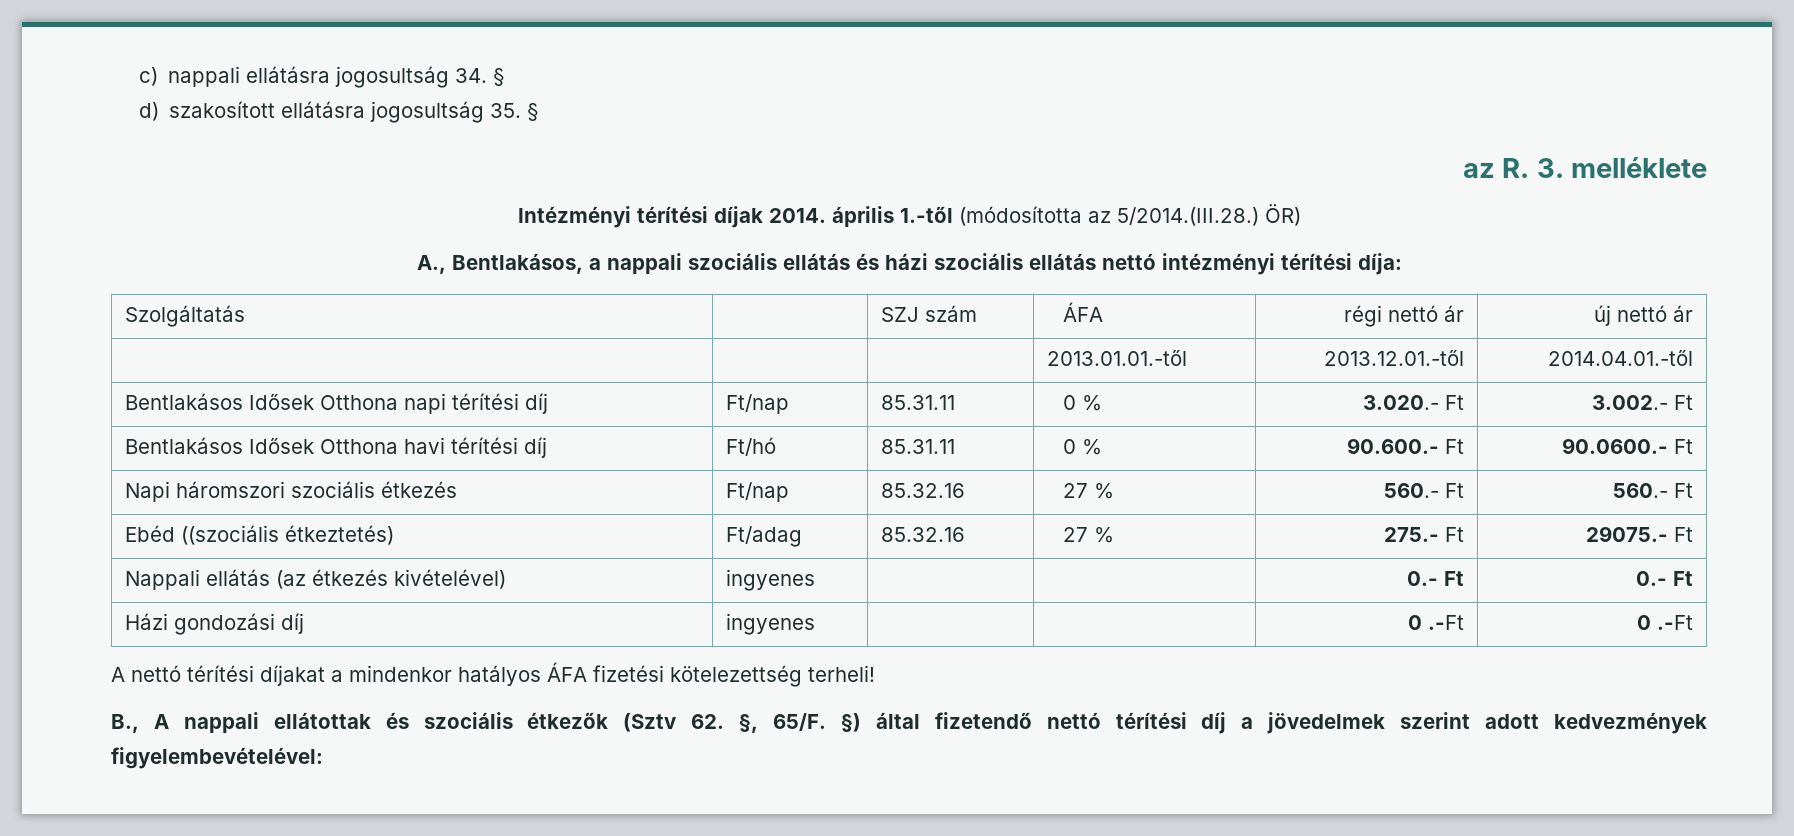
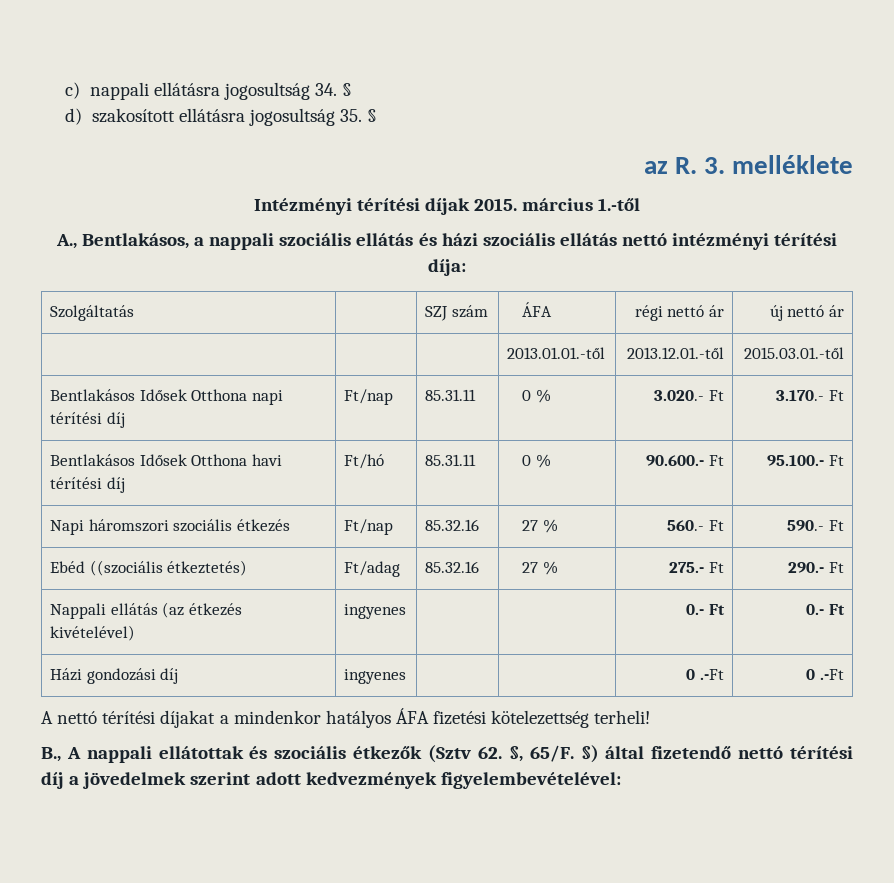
[768,206,894,227] 2014. április -> [474,198,594,211] 2015. március
[958,204,1301,226] (módosította az 5/2014.(III.28.) ÖR) -> (641, 204) none
[1548,350,1694,366] 2014.04.01.-től -> [743,347,844,359] 2015.03.01.-től
[1592,395,1669,410] 3.002.- -> [776,390,825,401] 3.170.-
[1562,438,1669,454] 90.0600.- -> [767,455,825,466] 95.100.-
[1613,483,1669,498] 560.- -> [787,520,825,531] 590.-
[1586,526,1669,542] 29075.- -> [788,562,825,573] 290.-

